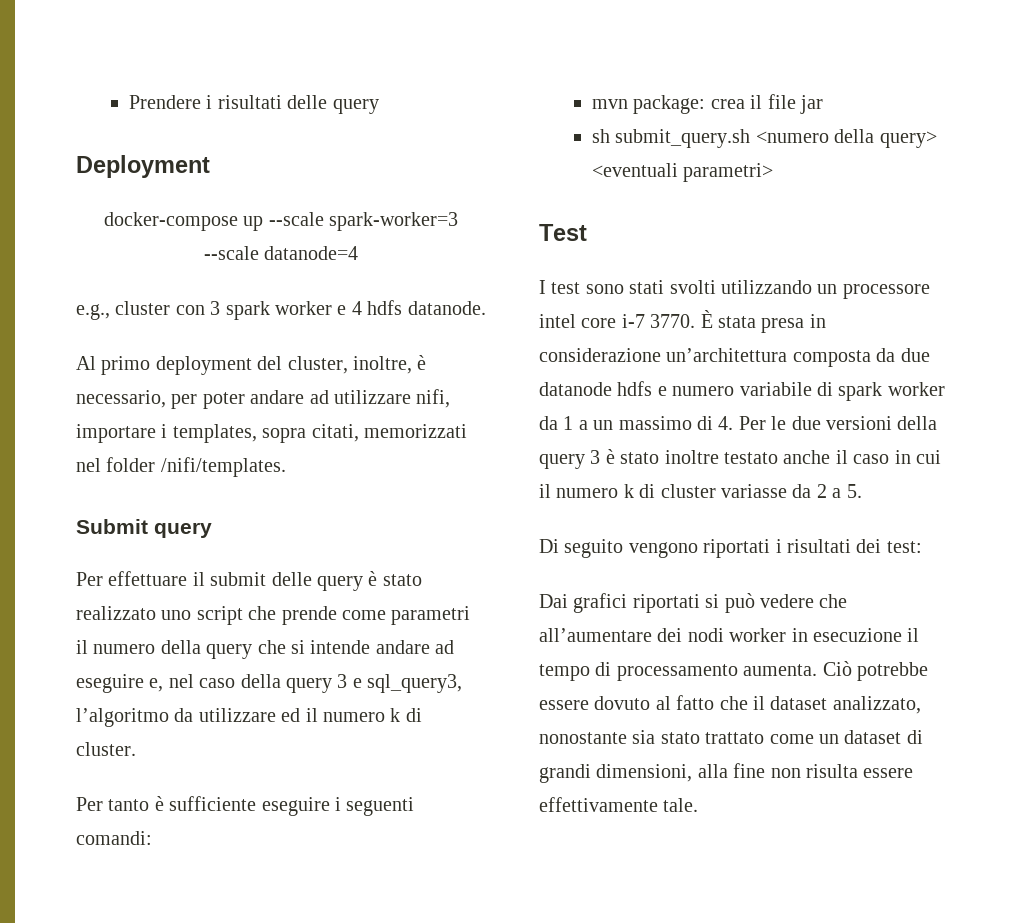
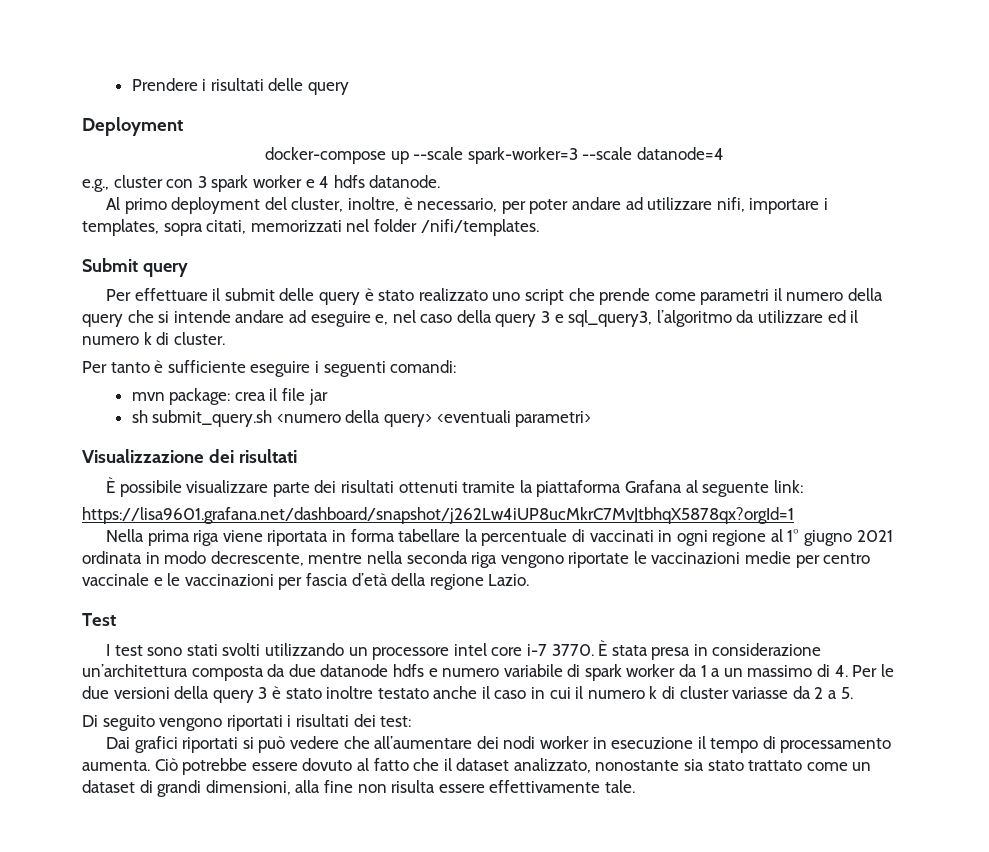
(774, 172) none -> [82,449,297,463] [106,477,803,497] [82,507,794,524] [106,529,893,546] [82,551,871,568] [82,573,530,590] // Visualizzazione dei risultati // È possibile visualizzare parte dei risultati ottenuti tramite la piattaforma Grafana al seguente link: // https://lisa9601.grafana.net/dashboard/snapshot/j262Lw4iUP8ucMkrC7MvJtbhqX5878qx?orgId=1 // Nella prima riga viene riportata in forma tabellare la percentuale di vaccinati in ogni regione al 1° giugno 2021 ordinata in modo decrescente, mentre nella seconda riga vengono riportate le vaccinazioni medie per centro vaccinale e le vaccinazioni per fascia d’età della regione Lazio.

